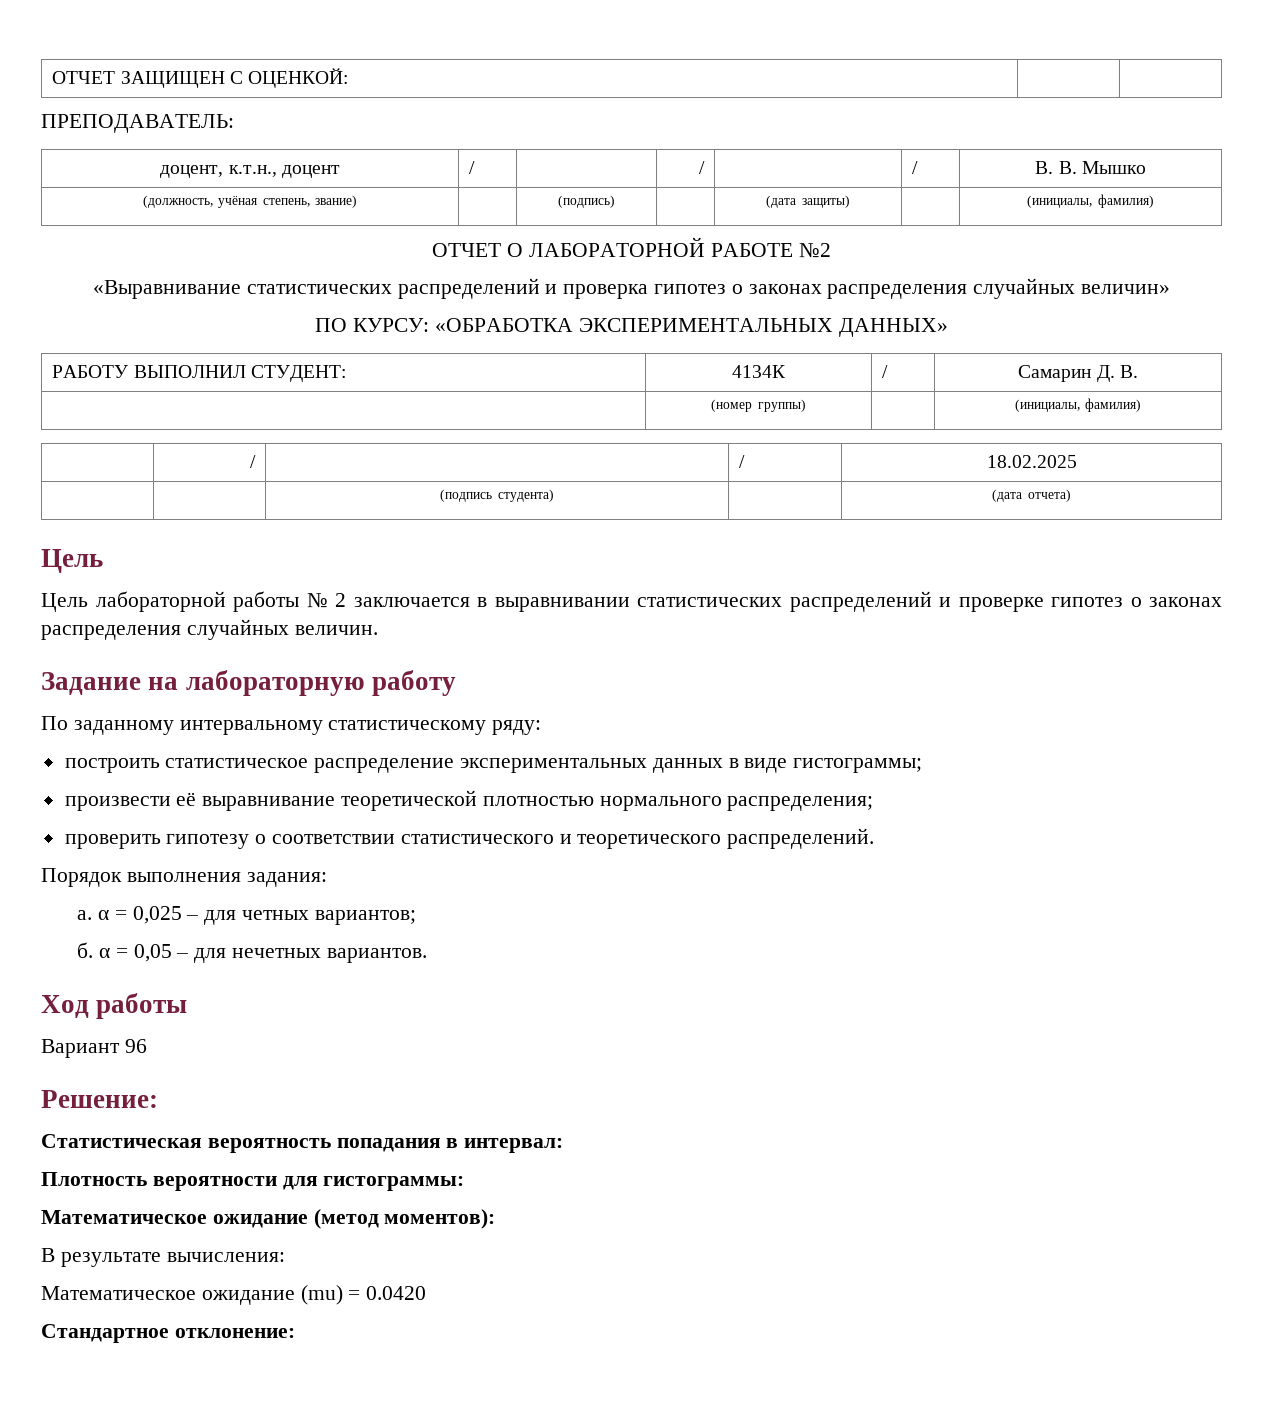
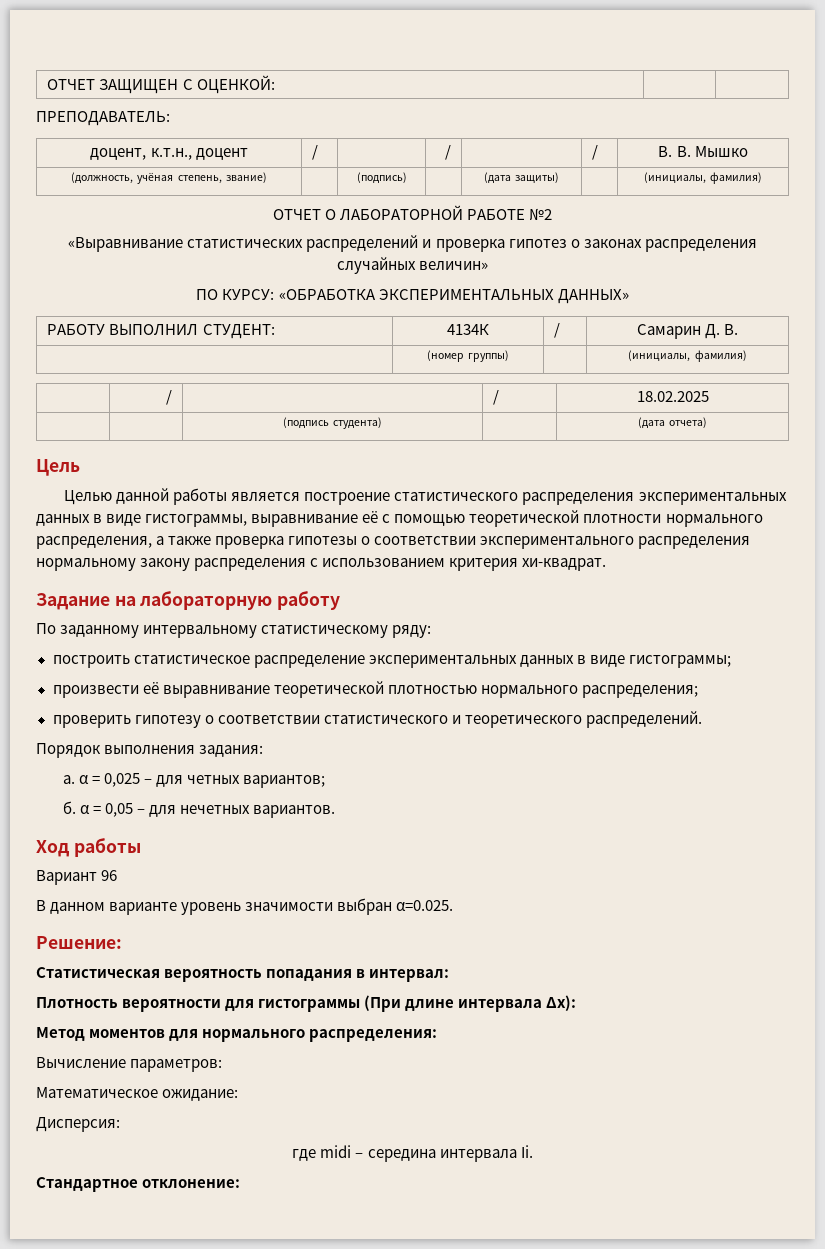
[41,591,1222,612] [41,619,378,640] Цель лабораторной работы № 2 заключается в выравнивании статистических распределений и проверке гипотез о законах распределения случайных величин. -> [64,488,787,505] [36,510,763,527] [36,536,751,549] [36,558,607,571] Целью данной работы является построение статистического распределения экспериментальных данных в виде гистограммы, выравнивание её с помощью теоретической плотности нормального распределения, а также проверка гипотезы о соответствии экспериментального распределения нормальному закону распределения с использованием критерия хи-квадрат.
(147, 1046) none -> [36,898,454,915] // В данном варианте уровень значимости выбран α=0.025.
[323,1176,465,1191] [41,1209,496,1229] [41,1248,285,1267] [41,1285,427,1305] гистограммы: // Математическое ожидание (метод моментов): // В результате вычисления: // Математическое ожидание (mu) = 0.0420 -> [258,995,577,1012] [36,1027,438,1042] [36,1057,223,1072] [36,1087,239,1101] [36,1117,120,1132] [292,1145,533,1162] гистограммы (При длине интервала Δx): // Метод моментов для нормального распределения: // Вычисление параметров: // Математическое ожидание: // Дисперсия: // где midi – середина интервала Ii.

